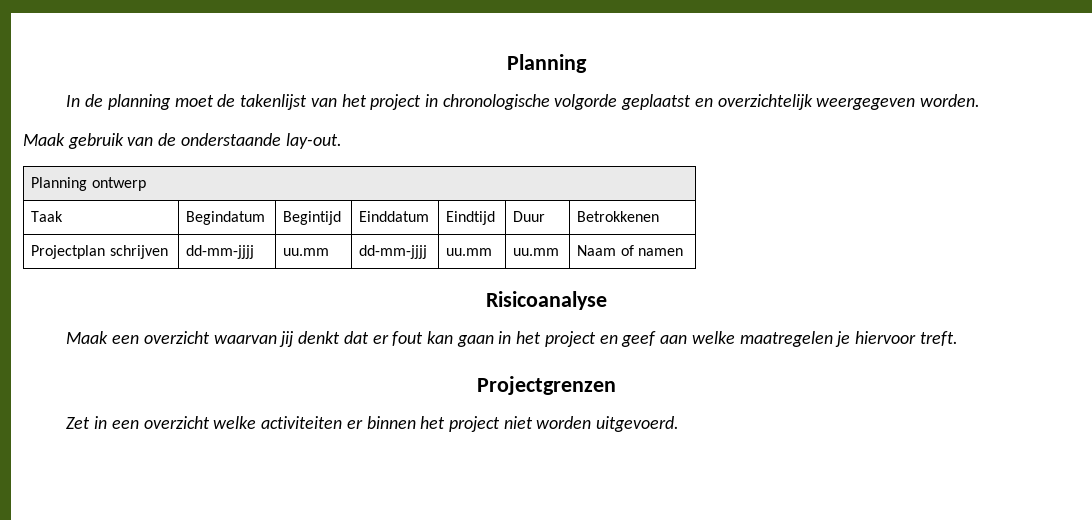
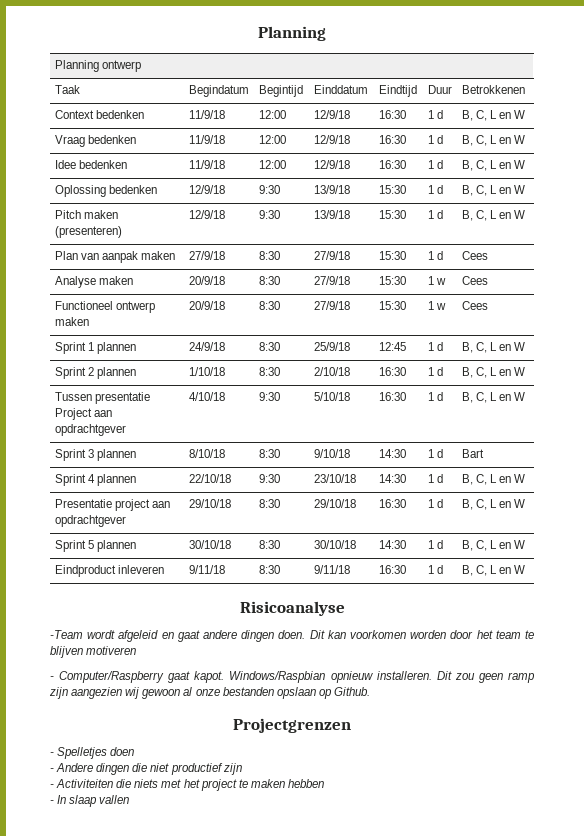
[506,54,587,73] [66,94,981,110] [23,133,342,149] Planning // In de planning moet de takenlijst van het project in chronologische volgorde geplaatst en overzichtelijk weergegeven worden. // Maak gebruik van de onderstaande lay-out. -> [258,26,326,41] Planning
[31,245,168,259] [186,245,255,259] [283,248,330,256] [359,245,428,259] [446,248,493,256] [513,248,560,256] [577,245,684,256] [485,291,607,310] [66,331,958,347] [476,376,616,395] [66,416,680,432] Projectplan schrijven | dd-mm-jjjj | uu.mm | dd-mm-jjjj | uu.mm | uu.mm | Naam of namen // Risicoanalyse // Maak een overzicht waarvan jij denkt dat er fout kan gaan in het project en geef aan welke maatregelen je hiervoor treft. // Projectgrenzen // Zet in een overzicht welke activiteiten er binnen het project niet worden uitgevoerd. -> [54,110,144,119] [188,110,225,119] [258,110,286,119] [313,110,350,119] [378,110,406,119] [427,110,443,119] [461,110,526,121] [54,135,136,147] [188,135,225,144] [258,135,286,144] [313,135,350,144] [378,135,406,144] [427,135,443,144] [461,135,526,146] [54,160,127,169] [188,160,225,169] [258,160,286,169] [313,160,350,169] [378,160,406,169] [427,160,443,169] [461,160,526,171] [54,185,157,197] [188,185,225,194] [258,185,280,194] [313,185,350,194] [378,185,406,194] [427,185,443,194] [461,185,526,196] [54,210,118,219] [54,226,122,238] [188,210,225,219] [258,210,280,219] [313,210,350,219] [378,210,406,219] [427,210,443,219] [461,210,526,221] [54,251,176,263] [188,251,225,260] [258,251,280,260] [313,251,350,260] [378,251,406,260] [427,251,443,260] [461,251,488,260] [54,276,133,288] [188,276,225,285] [258,276,280,285] [313,276,350,285] [378,276,406,285] [427,276,446,285] [461,276,488,285] [54,301,155,313] [54,317,89,326] [188,301,225,310] [258,301,280,310] [313,301,350,310] [378,301,406,310] [427,301,446,310] [461,301,488,310] [54,342,137,354] [188,342,225,351] [258,342,280,351] [313,342,350,351] [378,342,406,351] [427,342,443,351] [461,342,526,353] [54,367,137,379] [188,367,225,376] [258,367,280,376] [313,367,350,376] [378,367,406,376] [427,367,443,376] [461,367,526,378] [54,392,150,404] [54,408,112,420] [54,424,126,436] [188,392,225,401] [258,392,280,401] [313,392,350,401] [378,392,406,401] [427,392,443,401] [461,392,526,403] [54,449,137,461] [188,449,225,458] [258,449,280,458] [313,449,350,458] [378,449,406,458] [427,449,443,458] [461,449,484,458] [54,474,137,486] [188,474,231,483] [258,474,280,483] [313,474,356,483] [378,474,406,483] [427,474,443,483] [461,474,526,485] [54,499,171,511] [54,515,126,527] [188,499,231,508] [258,499,280,508] [313,499,356,508] [378,499,406,508] [427,499,443,508] [461,499,526,510] [54,540,137,552] [188,540,231,549] [258,540,280,549] [313,540,356,549] [378,540,406,549] [427,540,443,549] [461,540,526,551] [54,565,164,577] [188,565,225,574] [258,565,280,574] [313,565,350,574] [378,565,406,574] [427,565,443,574] [461,565,526,576] [239,601,345,616] [50,630,534,642] [50,646,137,658] [50,671,536,683] [49,687,370,699] [233,718,351,733] [50,747,135,759] [50,763,242,775] [50,779,324,791] [50,795,130,807] Context bedenken | 11/9/18 | 12:00 | 12/9/18 | 16:30 | 1 d | B, C, L en W // Vraag bedenken | 11/9/18 | 12:00 | 12/9/18 | 16:30 | 1 d | B, C, L en W // Idee bedenken | 11/9/18 | 12:00 | 12/9/18 | 16:30 | 1 d | B, C, L en W // Oplossing bedenken | 12/9/18 | 9:30 | 13/9/18 | 15:30 | 1 d | B, C, L en W // Pitch maken (presenteren) | 12/9/18 | 9:30 | 13/9/18 | 15:30 | 1 d | B, C, L en W // Plan van aanpak maken | 27/9/18 | 8:30 | 27/9/18 | 15:30 | 1 d | Cees // Analyse maken | 20/9/18 | 8:30 | 27/9/18 | 15:30 | 1 w | Cees // Functioneel ontwerp maken | 20/9/18 | 8:30 | 27/9/18 | 15:30 | 1 w | Cees // Sprint 1 plannen | 24/9/18 | 8:30 | 25/9/18 | 12:45 | 1 d | B, C, L en W // Sprint 2 plannen | 1/10/18 | 8:30 | 2/10/18 | 16:30 | 1 d | B, C, L en W // Tussen presentatie Project aan opdrachtgever | 4/10/18 | 9:30 | 5/10/18 | 16:30 | 1 d | B, C, L en W // Sprint 3 plannen | 8/10/18 | 8:30 | 9/10/18 | 14:30 | 1 d | Bart // Sprint 4 plannen | 22/10/18 | 9:30 | 23/10/18 | 14:30 | 1 d | B, C, L en W // Presentatie project aan opdrachtgever | 29/10/18 | 8:30 | 29/10/18 | 16:30 | 1 d | B, C, L en W // Sprint 5 plannen | 30/10/18 | 8:30 | 30/10/18 | 14:30 | 1 d | B, C, L en W // Eindproduct inleveren | 9/11/18 | 8:30 | 9/11/18 | 16:30 | 1 d | B, C, L en W // Risicoanalyse // -Team wordt afgeleid en gaat andere dingen doen. Dit kan voorkomen worden door het team te blijven motiveren // - Computer/Raspberry gaat kapot. Windows/Raspbian opnieuw installeren. Dit zou geen ramp zijn aangezien wij gewoon al onze bestanden opslaan op Github. // Projectgrenzen // - Spelletjes doen // - Andere dingen die niet productief zijn // - Activiteiten die niets met het project te maken hebben // - In slaap vallen

